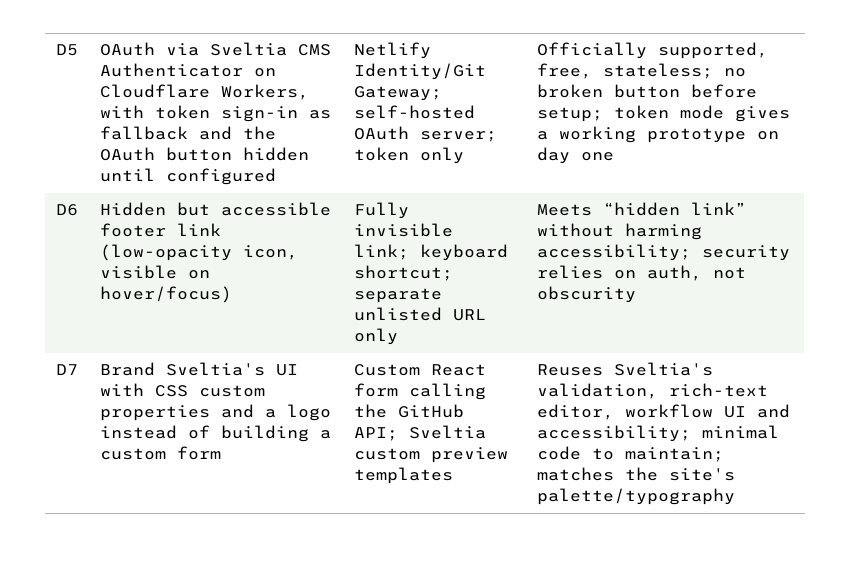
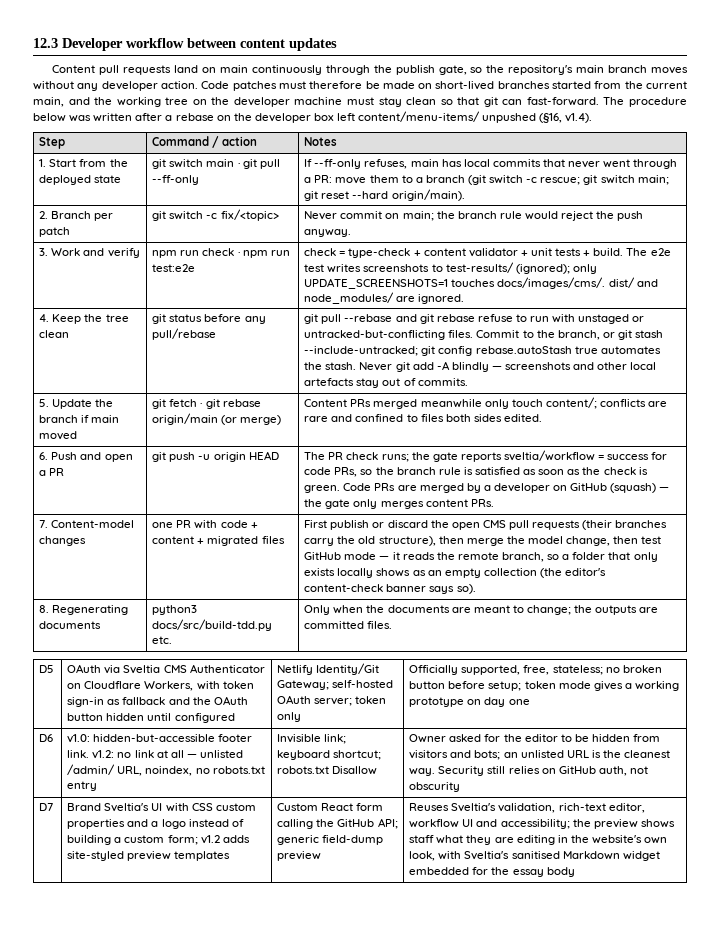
(55, 50) none -> [33,38,337,51] [52,65,688,75] [33,81,687,91] [33,97,687,107] [33,111,593,123] [39,137,66,149] [152,136,258,148] [304,137,338,146] [39,159,128,167] [39,175,122,185] [152,159,280,169] [152,175,200,185] [304,159,678,169] [304,175,669,185] [304,189,465,201] [39,211,114,221] [39,227,71,237] [152,209,279,221] [304,211,644,221] [304,229,352,237] [39,248,140,258] [152,248,290,258] [152,264,196,272] [304,248,671,258] [304,262,597,274] [304,277,658,289] [304,292,465,304] [39,314,129,324] [39,330,70,338] [152,314,266,324] [152,328,217,340] [304,314,645,324] [304,330,664,340] [304,346,661,356] [304,361,657,372] [304,378,468,388] [39,399,114,409] [39,415,120,423] [39,431,78,440] [152,399,261,409] [152,413,282,425] [304,397,668,409] [304,414,543,422] [39,452,133,462] [39,468,65,476] [152,451,279,462] [304,450,668,462] [304,467,648,477] [304,483,670,493] [304,499,494,509] [39,520,135,528] [39,536,87,546] [152,520,258,529] [152,536,285,546] [304,520,668,530] [304,536,662,546] [304,552,658,562] [304,568,607,578] [304,584,476,594] [39,605,129,615] [39,621,102,629] [152,605,198,615] [152,619,273,631] [152,636,173,644] [304,605,659,615] [304,621,393,629] 12.3 Developer workflow between content updates // Content pull requests land on main continuously through the publish gate, so the repository's main branch moves without any developer action. Code patches must therefore be made on short-lived branches started from the current main, and the working tree on the developer machine must stay clean so that git can fast-forward. The procedure below was written after a rebase on the developer box left content/menu-items/ unpushed (§16, v1.4). // Step | Command / action | Notes // 1. Start from the deployed state | git switch main · git pull --ff-only | If --ff-only refuses, main has local commits that never went through a PR: move them to a branch (git switch -c rescue; git switch main; git reset --hard origin/main). // 2. Branch per patch | git switch -c fix/<topic> | Never commit on main; the branch rule would reject the push anyway. // 3. Work and verify | npm run check · npm run test:e2e | check = type-check + content validator + unit tests + build. The e2e test writes screenshots to test-results/ (ignored); only UPDATE_SCREENSHOTS=1 touches docs/images/cms/. dist/ and node_modules/ are ignored. // 4. Keep the tree clean | git status before any pull/rebase | git pull --rebase and git rebase refuse to run with unstaged or untracked-but-conflicting files. Commit to the branch, or git stash --include-untracked; git config rebase.autoStash true automates the stash. Never git add -A blindly — screenshots and other local artefacts stay out of commits. // 5. Update the branch if main moved | git fetch · git rebase origin/main (or merge) | Content PRs merged meanwhile only touch content/; conflicts are rare and confined to files both sides edited. // 6. Push and open a PR | git push -u origin HEAD | The PR check runs; the gate reports sveltia/workflow = success for code PRs, so the branch rule is satisfied as soon as the check is green. Code PRs are merged by a developer on GitHub (squash) — the gate only merges content PRs. // 7. Content-model changes | one PR with code + content + migrated files | First publish or discard the open CMS pull requests (their branches carry the old structure), then merge the model change, then test GitHub mode — it reads the remote branch, so a folder that only exists locally shows as an empty collection (the editor's content-check banner says so). // 8. Regenerating documents | python3 docs/src/build-tdd.py etc. | Only when the documents are meant to change; the outputs are committed files. //
[99,202,331,216] [99,223,221,237] [99,244,298,261] [99,265,210,279] [99,286,232,303] [353,202,409,219] [353,223,453,237] [353,244,508,261] [353,265,453,281] [353,288,442,303] [353,307,486,321] [353,328,398,345] [536,202,746,216] [536,223,702,240] [536,244,790,261] Hidden but accessible footer link (low-opacity icon, visible on hover/focus) | Fully invisible link; keyboard shortcut; separate unlisted URL only | Meets “hidden link” without harming accessibility; security -> [67,734,253,743] [67,750,244,759] [67,764,265,776] [67,781,98,791] [277,734,347,744] [277,750,382,760] [277,766,378,775] [409,734,661,743] [409,750,671,760] [409,766,506,776] v1.0: hidden-but-accessible footer link. v1.2: no link at all — unlisted /admin/ URL, noindex, no robots.txt entry | Invisible link; keyboard shortcut; robots.txt Disallow | Owner asked for the editor to be hidden from visitors and bots; an unlisted URL is the cleanest way. Security still
(636, 274) none -> [558,766,596,774] GitHub
[176,446,221,460] form -> [167,835,250,845] [67,851,231,861] form; v1.2 adds site-styled preview templates
[408,425,486,439] [353,447,508,463] [353,467,453,484] Sveltia custom preview templates -> [277,835,384,845] [277,851,322,861] generic field-dump preview
[701,425,779,439] [536,446,724,462] [536,467,735,481] [536,488,735,505] minimal code to maintain; matches the site's palette/typography -> [572,819,675,829] [409,835,668,845] [409,851,660,861] [409,867,575,877] the preview shows staff what they are editing in the website's own look, with Sveltia's sanitised Markdown widget embedded for the essay body

